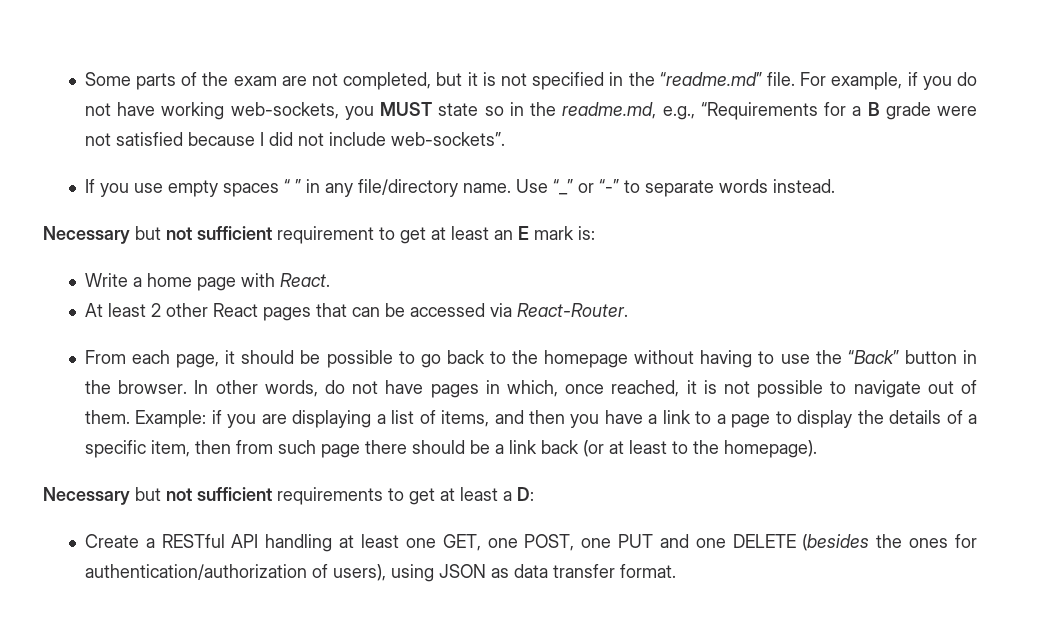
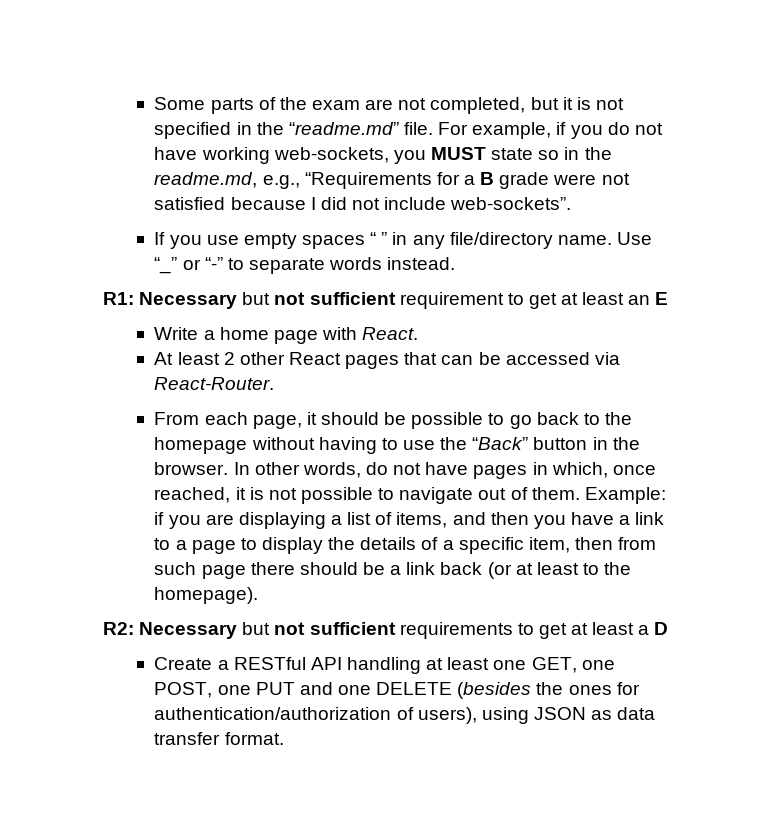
(835, 186) none -> [103,292,134,305] R1:
[534,226,595,240] mark is: -> (669, 298) none
(817, 449) none -> [103,622,134,635] R2:
[517,487,534,501] D: -> [654,622,669,635] D

